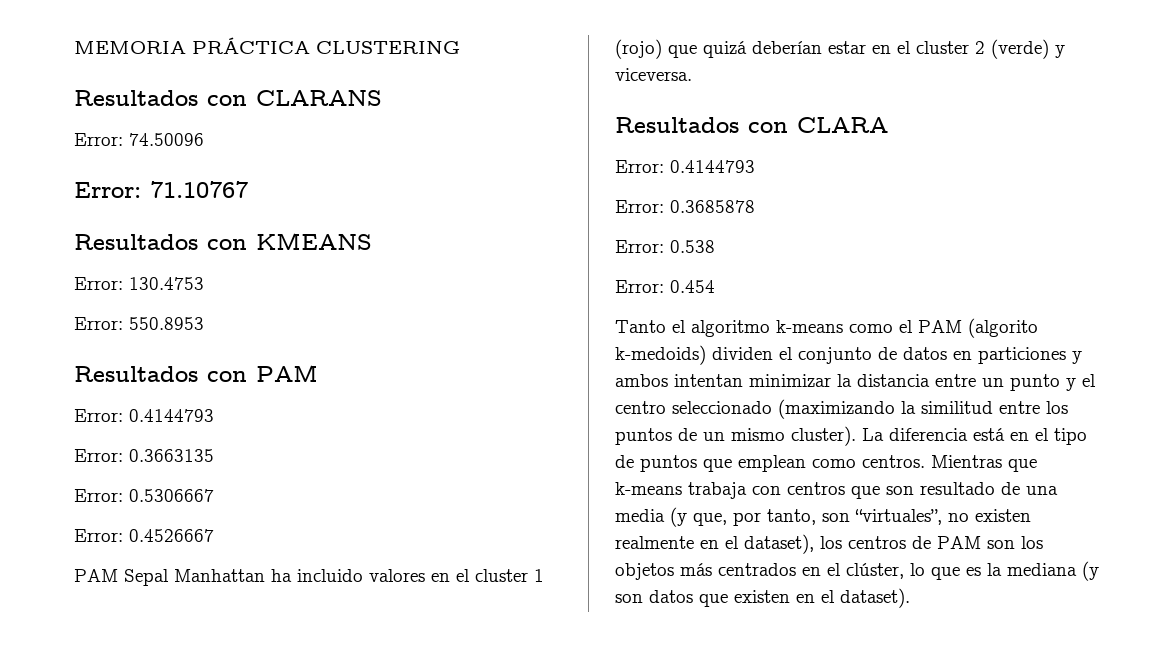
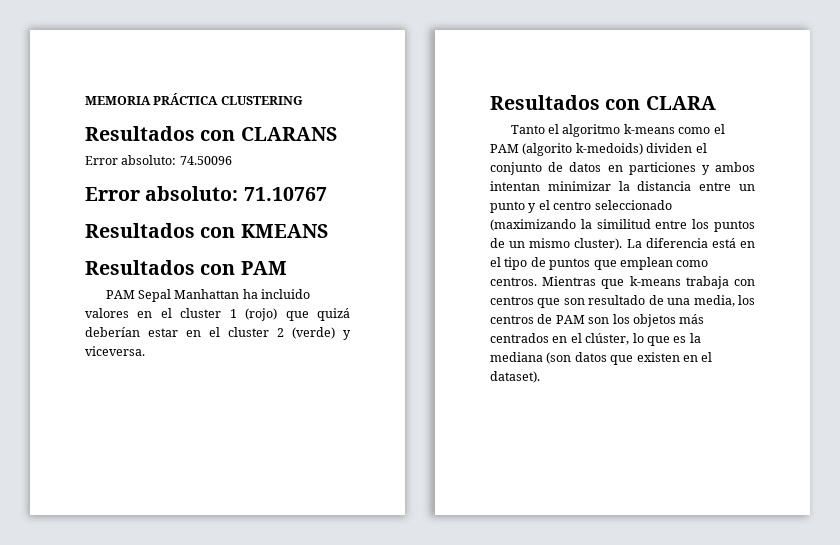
[74,133,123,146] Error: -> [85,155,177,165] Error absoluto:
[74,182,141,198] Error: -> [85,186,239,201] Error absoluto:
[74,277,204,290] [74,317,204,330] // Error: 130.4753 // Error: 550.8953 -> (328, 231) none
[74,409,214,422] [74,449,214,462] [74,489,214,502] [74,529,214,542] // Error: 0.4144793 // Error: 0.3663135 // Error: 0.5306667 // Error: 0.4526667 -> (287, 268) none
[615,160,755,173] [615,200,755,213] [615,240,715,253] [615,280,715,293] // Error: 0.4144793 // Error: 0.3685878 // Error: 0.538 // Error: 0.454 -> (716, 103) none
[615,507,1031,527] [615,534,814,554] media (y que, por tanto, son “virtuales”, no existen realmente en el dataset), -> [693,295,735,307] media,
[1082,561,1099,581] [615,594,643,603] (y son -> [546,352,572,364] (son

